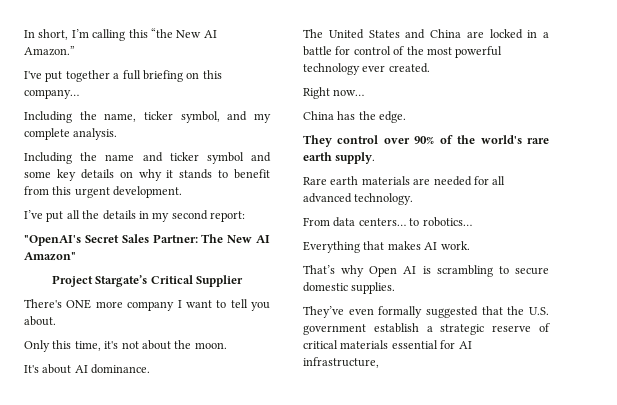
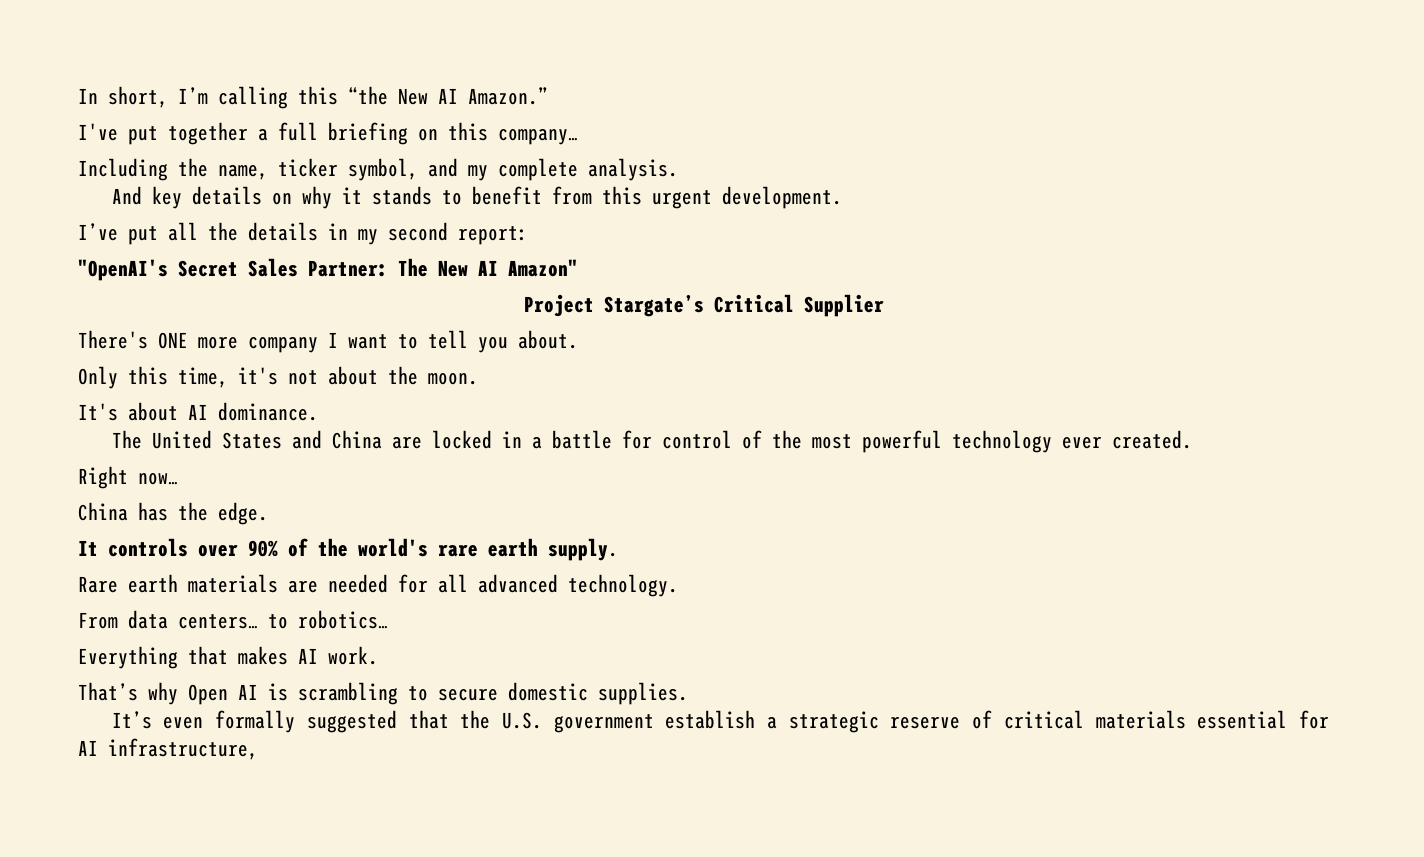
[24,152,271,164] [24,171,51,178] Including the name and ticker symbol and some -> [111,186,142,205] And
[303,135,379,147] They control -> [78,538,188,557] It controls
[303,306,344,318] They’ve -> [111,711,152,729] It’s

